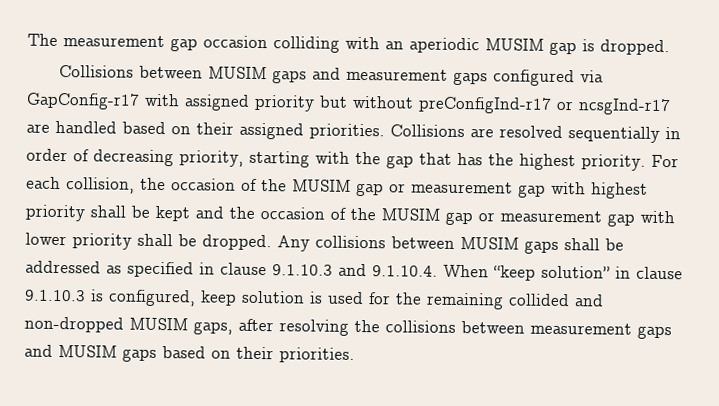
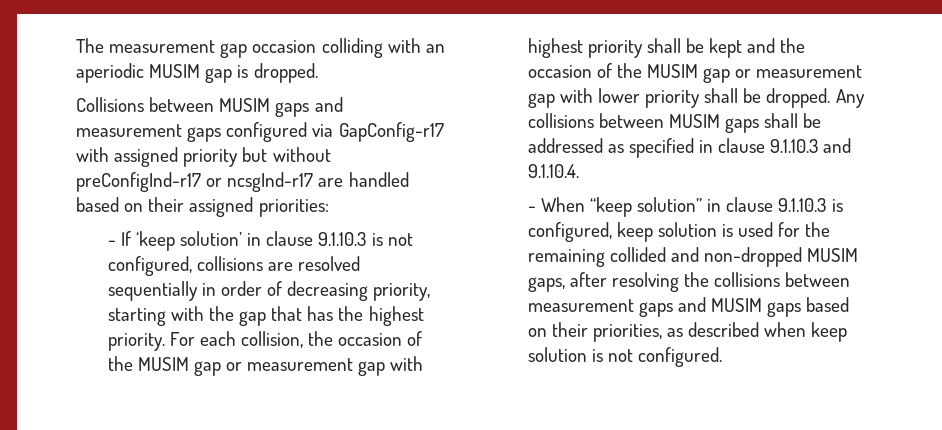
[309,123,465,140] priorities. Collisions -> [258,199,329,217] [107,231,413,251] [107,256,263,276] priorities: // - If ‘keep solution’ in clause 9.1.10.3 is not configured, collisions
(438, 271) none -> [527,206,536,212] // -
[279,347,355,363] priorities. -> [592,322,848,342] [527,347,723,367] priorities, as described when keep solution is not configured.

